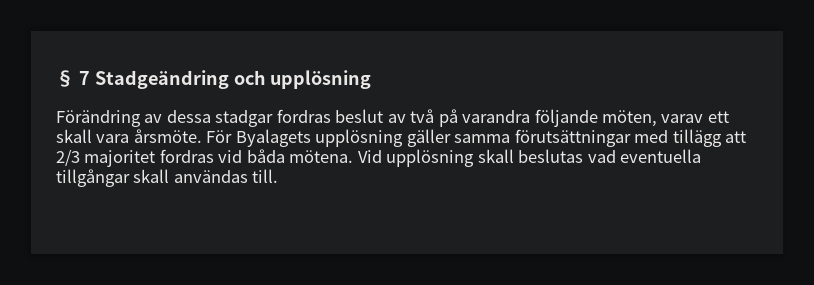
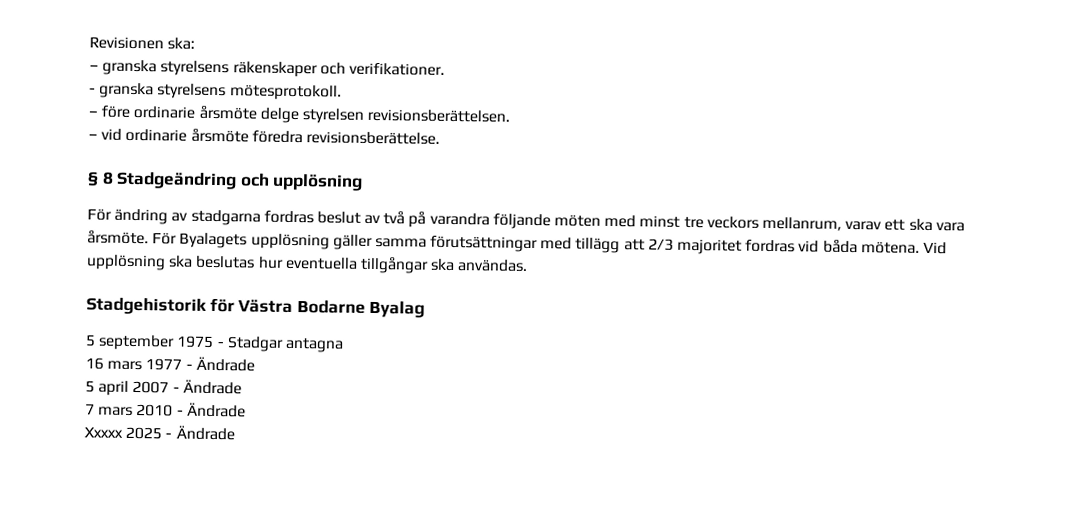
[56,70,90,87] § 7 -> [89,36,196,50] [89,59,445,78] [89,82,342,101] [88,105,511,124] [88,128,440,145] [87,171,114,186] Revisionen ska: // – granska styrelsens räkenskaper och verifikationer. // - granska styrelsens mötesprotokoll. // – före ordinarie årsmöte delge styrelsen revisionsberättelsen. // – vid ordinarie årsmöte föredra revisionsberättelse. // § 8
[56,110,274,127] Förändring av dessa stadgar -> [87,208,261,226] För ändring av stadgarna
[602,110,658,127] möten, -> [554,214,842,231] möten med minst tre veckors mellanrum,
[56,129,92,143] skall -> [908,218,933,232] ska
[477,149,702,163] [56,169,279,187] skall beslutas vad eventuella tillgångar skall användas till. -> [168,255,529,274] [86,297,426,318] [85,334,344,353] [85,356,255,372] [85,379,242,396] [85,402,246,418] [84,425,235,441] ska beslutas hur eventuella tillgångar ska användas. // Stadgehistorik för Västra Bodarne Byalag // 5 september 1975 - Stadgar antagna // 16 mars 1977 - Ändrade // 5 april 2007 - Ändrade // 7 mars 2010 - Ändrade // Xxxxx 2025 - Ändrade

